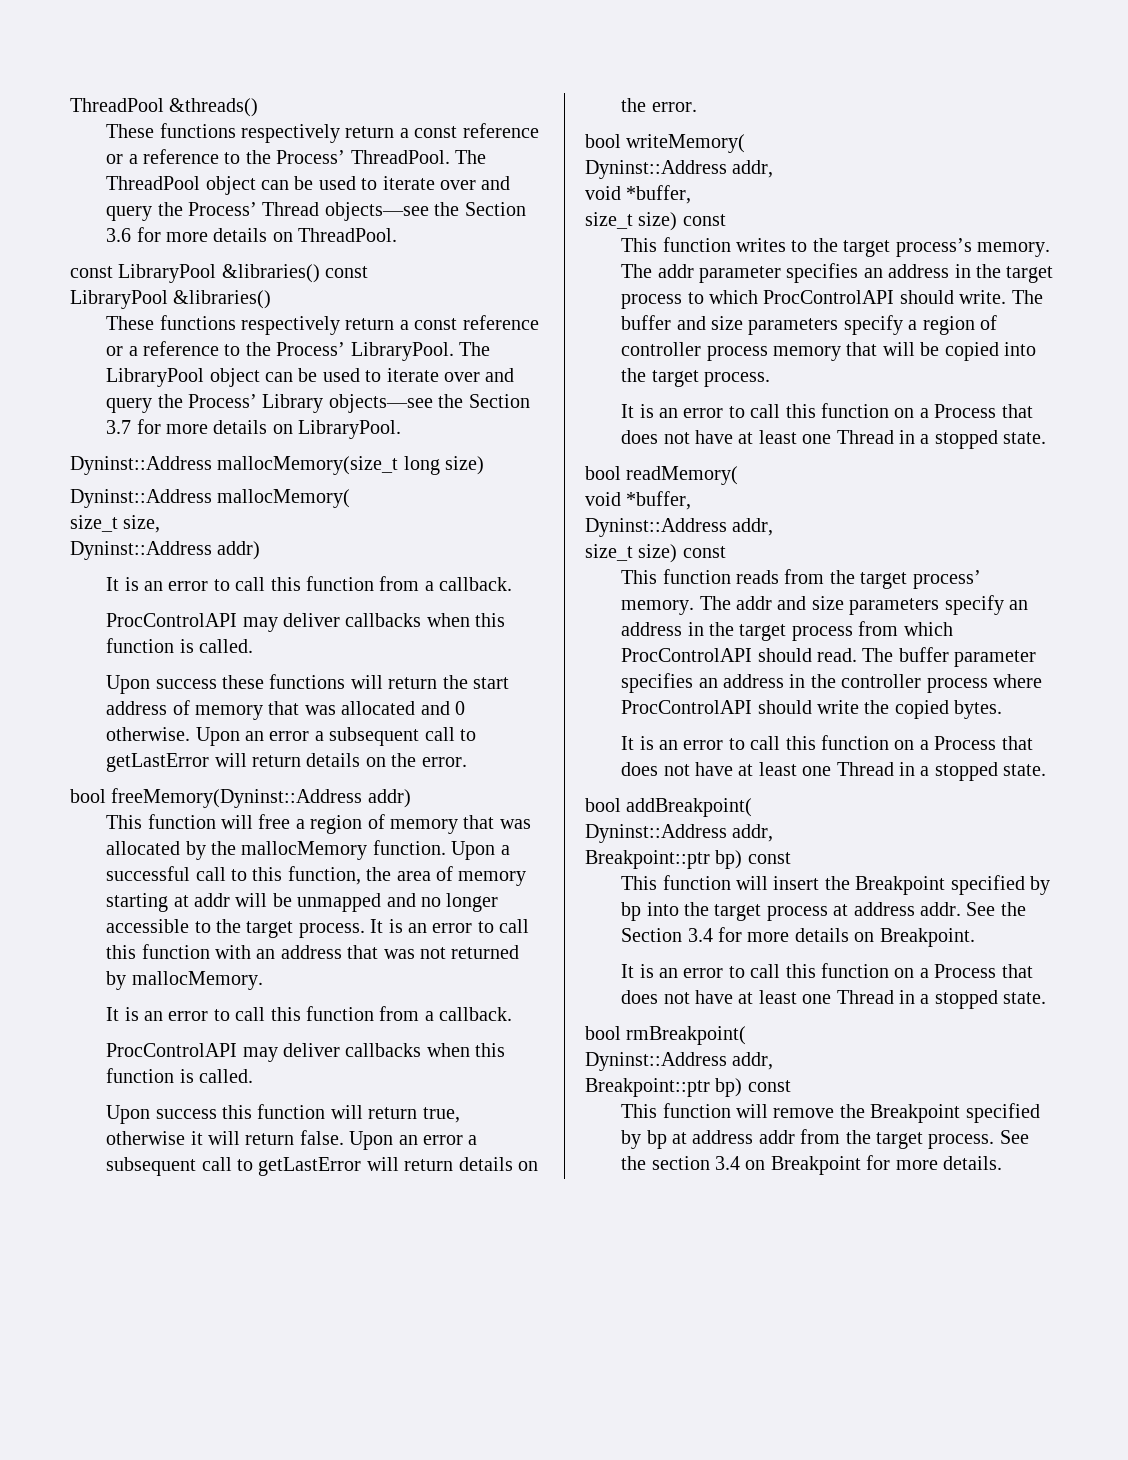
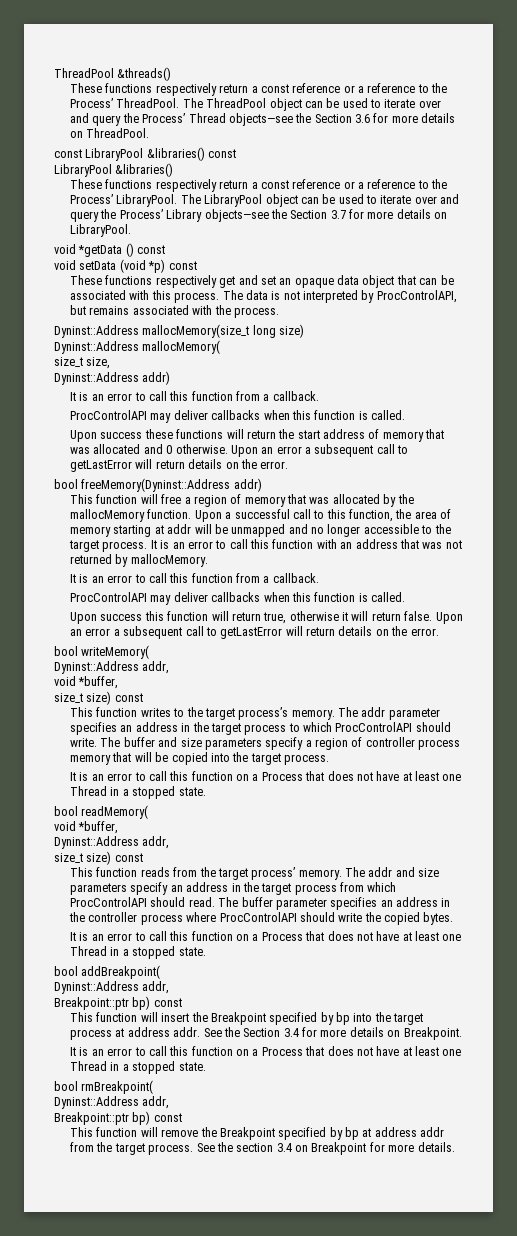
(402, 429) none -> [54,243,166,257] [54,259,197,273] [70,275,454,288] [70,290,457,303] [70,305,279,318] // void *getData () const // void setData (void *p) const // These functions respectively get and set an opaque data object that can be associated with this process. The data is not interpreted by ProcControlAPI, but remains associated with the process.

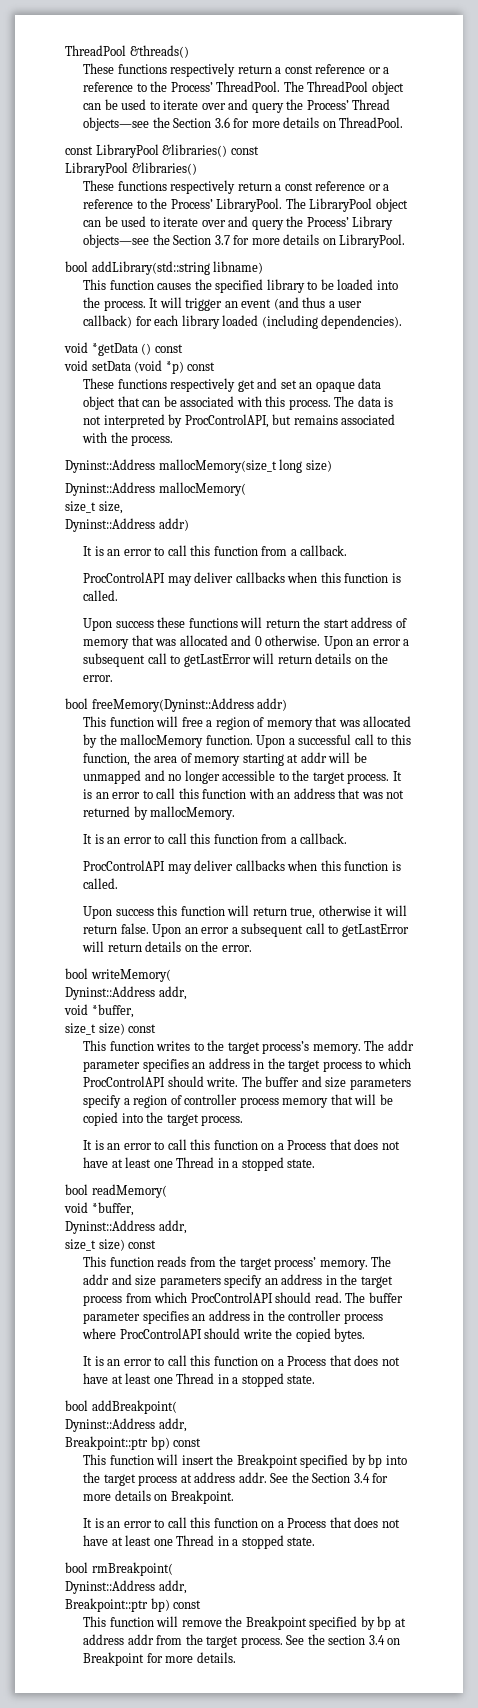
(132, 230) none -> [65,261,264,275] [83,279,398,293] [83,297,363,311] [83,315,403,329] // bool addLibrary(std::string libname) // This function causes the specified library to be loaded into the process. It will trigger an event (and thus a user callback) for each library loaded (including dependencies).

